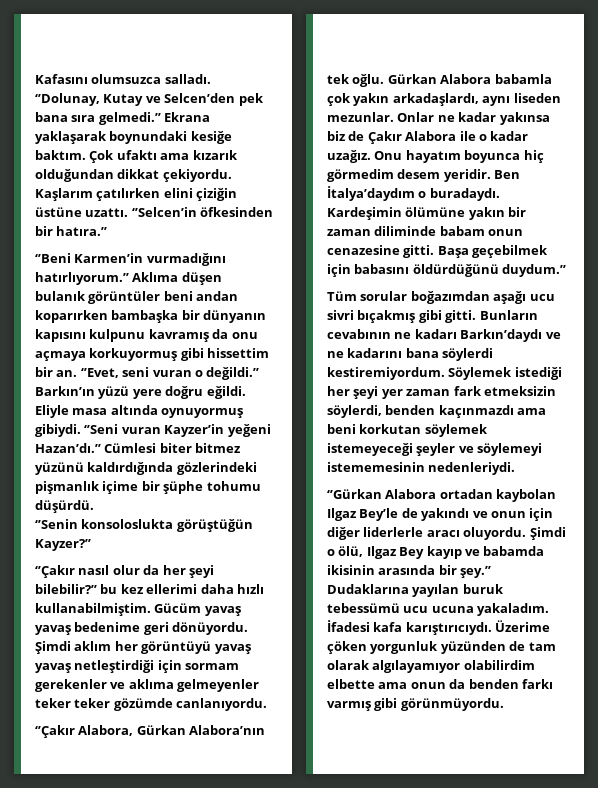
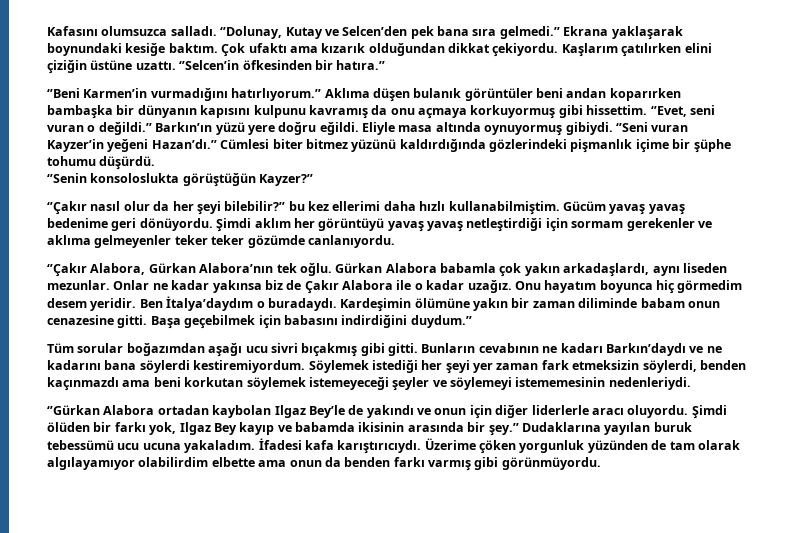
[207,348,270,358] [35,367,78,377] hissettim bir an. -> [586,105,648,115] hissettim.
[412,264,499,277] öldürdüğünü -> [341,315,408,328] indirdiğini
[327,546,364,557] o ölü, -> [47,422,177,435] ölüden bir farkı yok,

